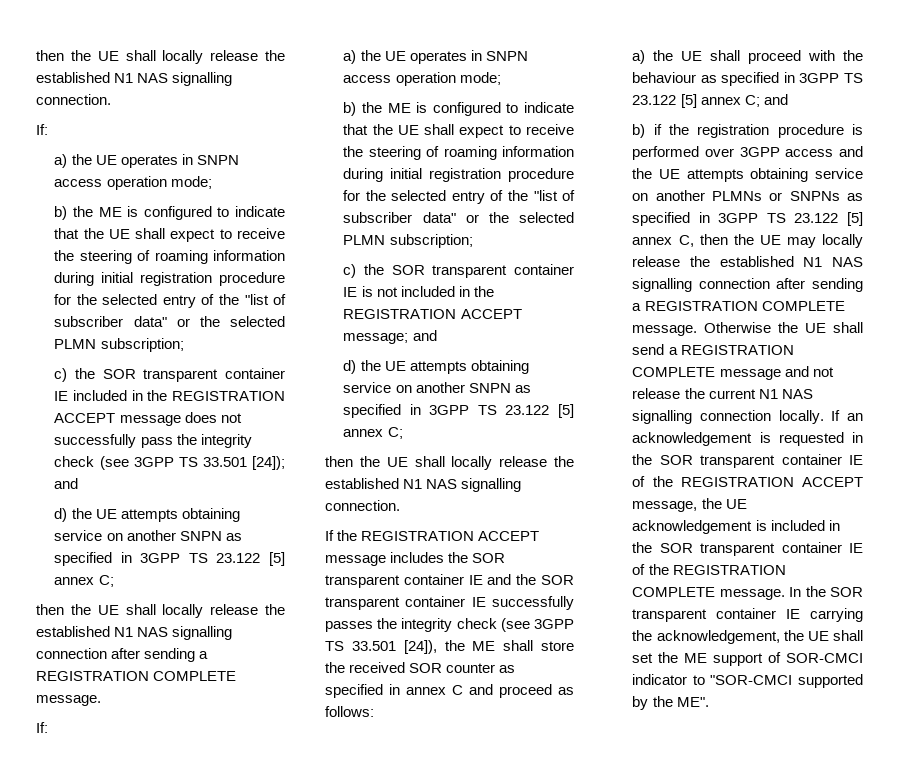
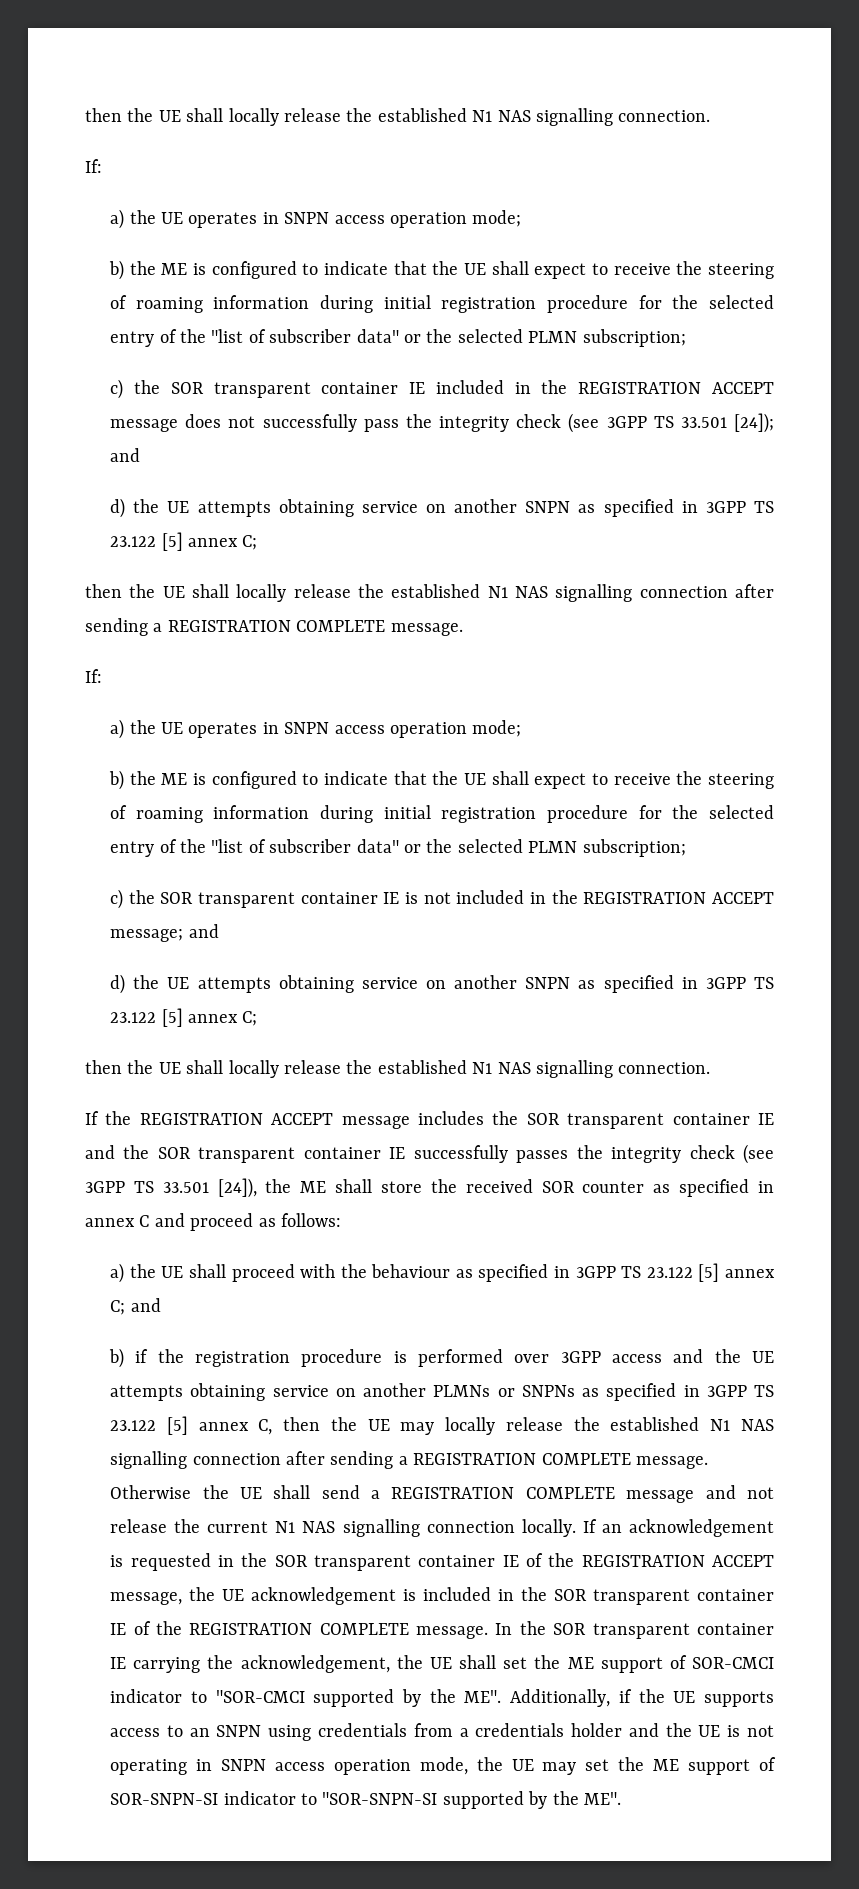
(709, 702) none -> [510,1689,774,1707] [110,1723,774,1741] [110,1757,777,1775] [110,1791,621,1809] Additionally, if the UE supports access to an SNPN using credentials from a credentials holder and the UE is not operating in SNPN access operation mode, the UE may set the ME support of SOR-SNPN-SI indicator to "SOR-SNPN-SI supported by the ME".

